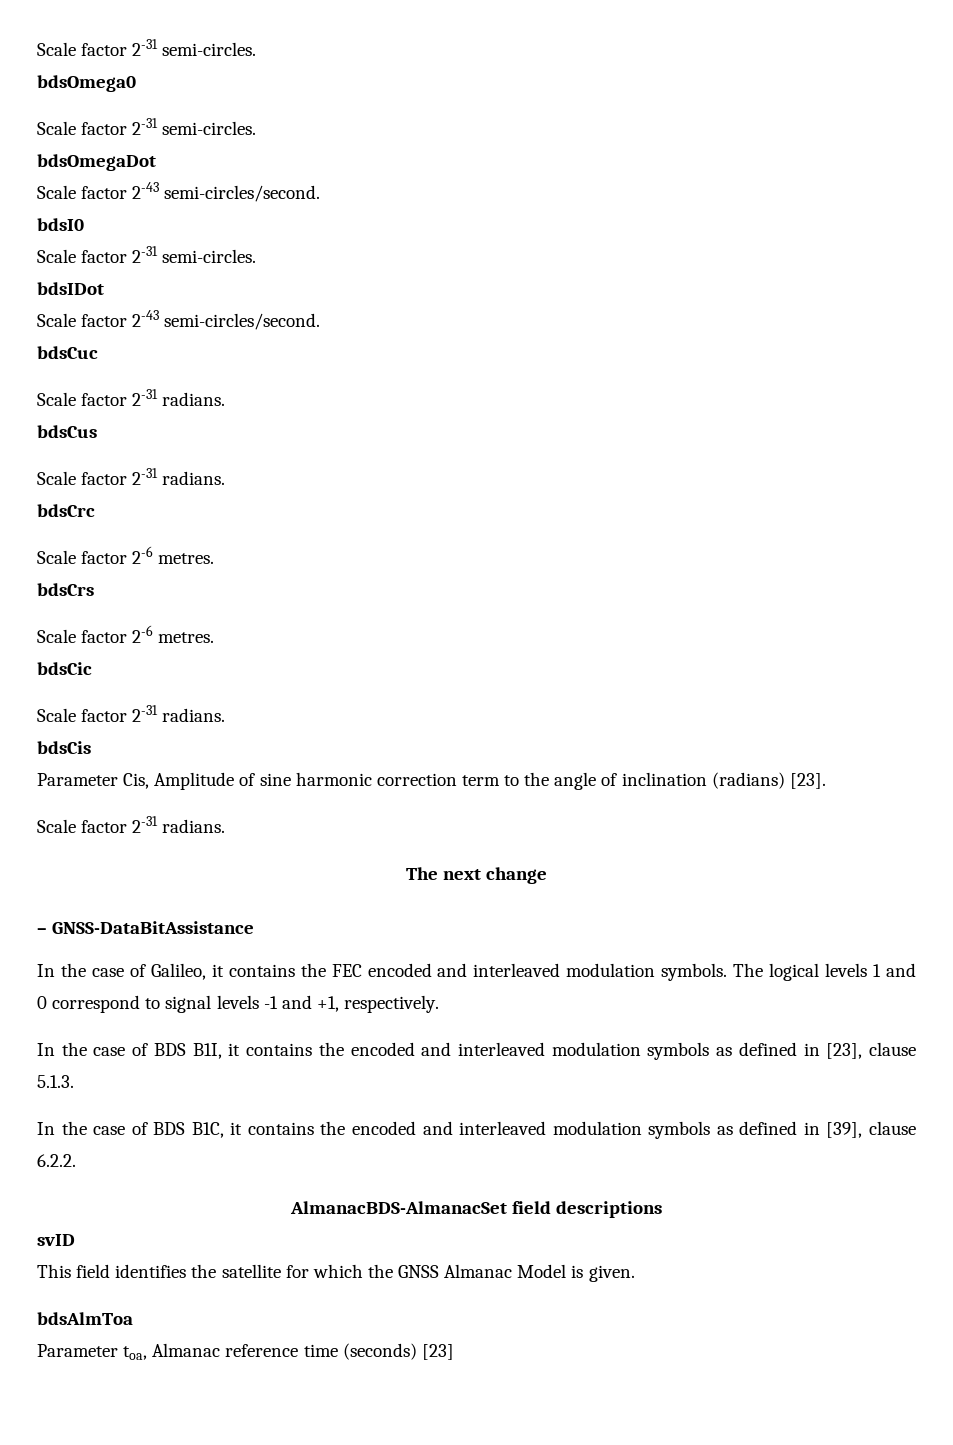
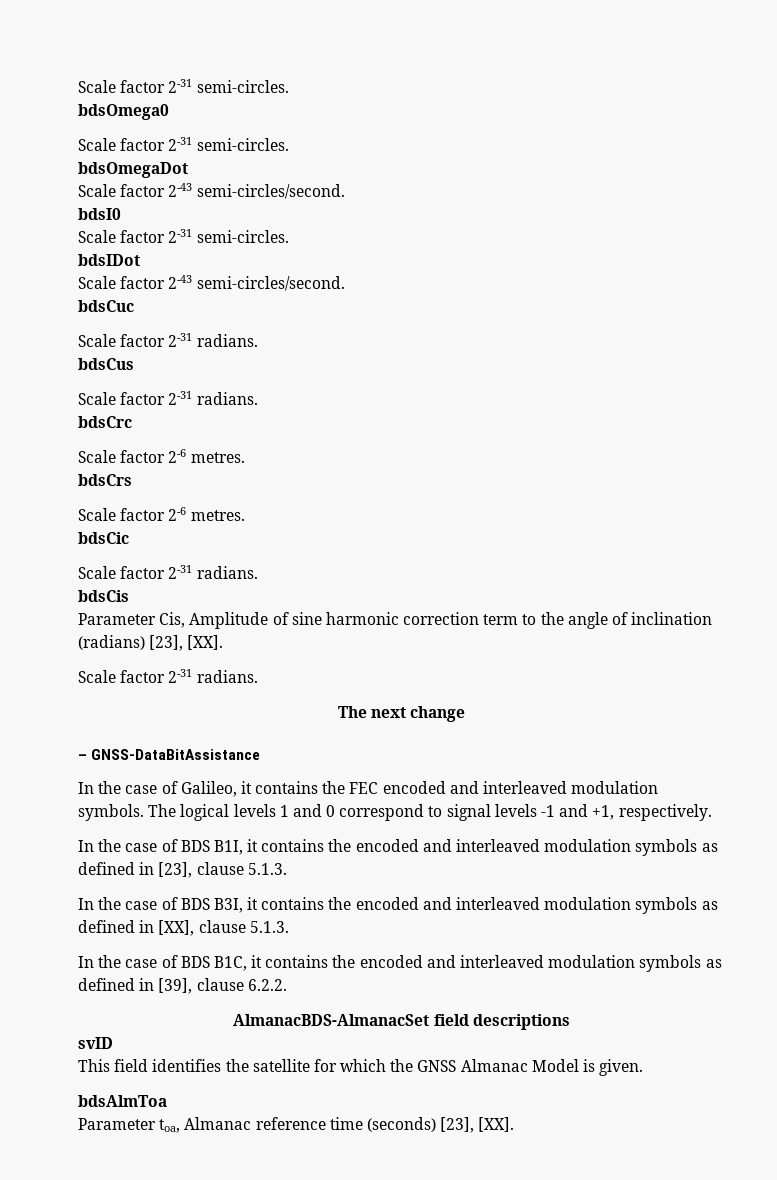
[789,773,826,789] [23]. -> [149,635,224,651] [23], [XX].
(74, 1081) none -> [78,897,718,914] [78,920,289,936] // In the case of BDS B3I, it contains the encoded and interleaved modulation symbols as defined in [XX], clause 5.1.3.
[421,1344,454,1360] [23] -> [440,1117,515,1133] [23], [XX].

